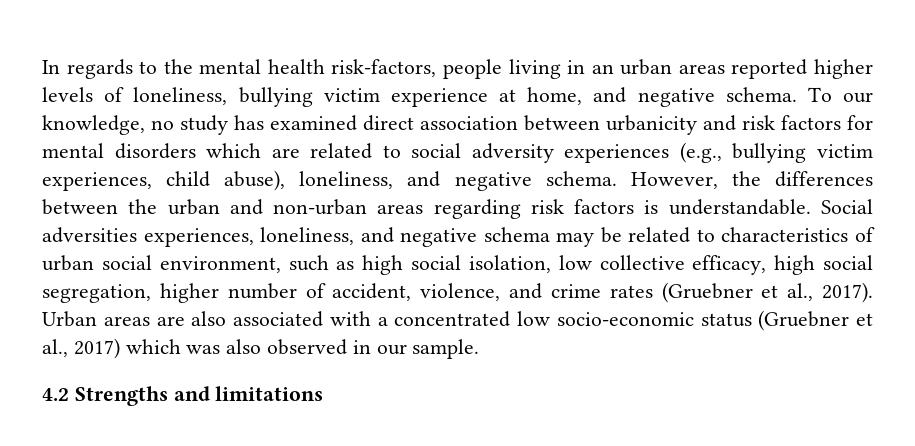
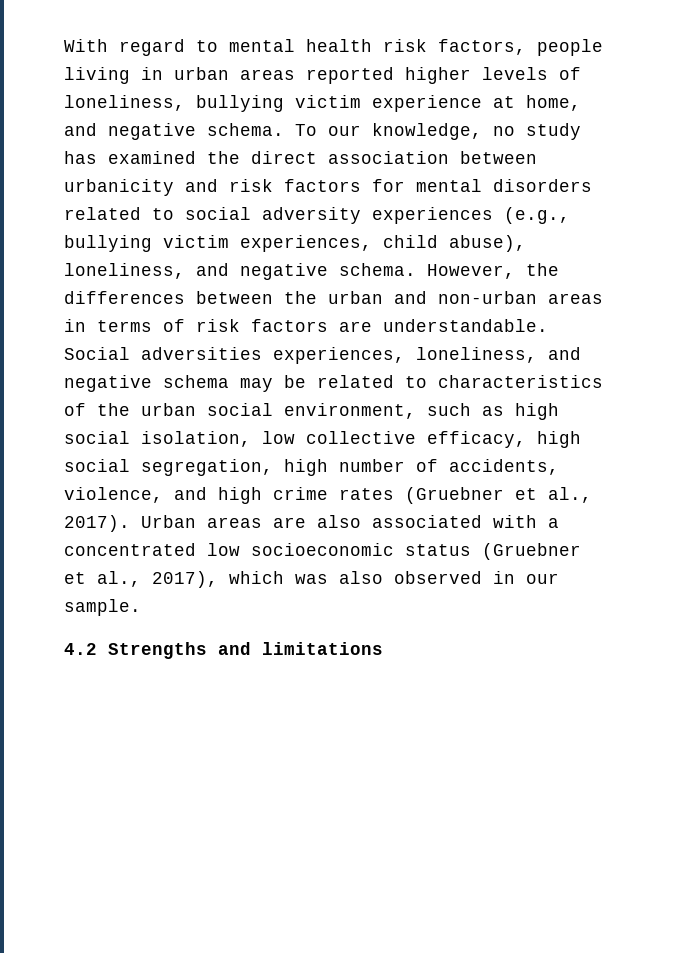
[42,59,437,79] In regards to the mental health risk-factors, -> [64,39,526,56] With regard to mental health risk factors,
[591,64,614,74] an -> (163, 73) none
(357, 123) none -> [207,151,240,164] the
[206,143,300,158] which are -> (592, 185) none
[433,199,659,219] regarding risk factors is -> [64,319,372,332] in terms of risk factors are
(875, 234) none -> [97,403,130,416] the
[159,283,219,303] higher -> [284,459,328,476] high
[332,283,412,301] accident, -> [449,459,559,475] accidents,
(542, 291) none -> [218,487,262,504] high
[556,312,694,326] socio-economic -> [251,543,394,556] socioeconomic
[73,338,120,359] 2017) -> [152,571,218,588] 2017),

